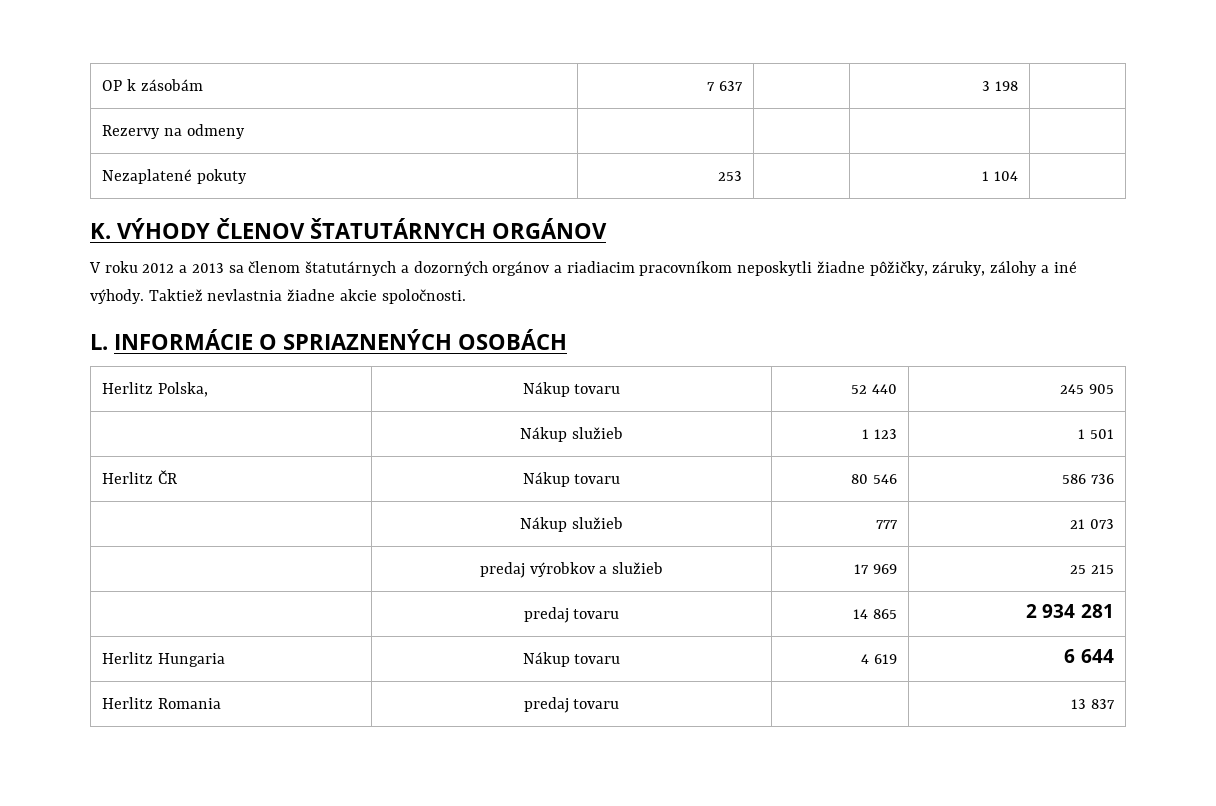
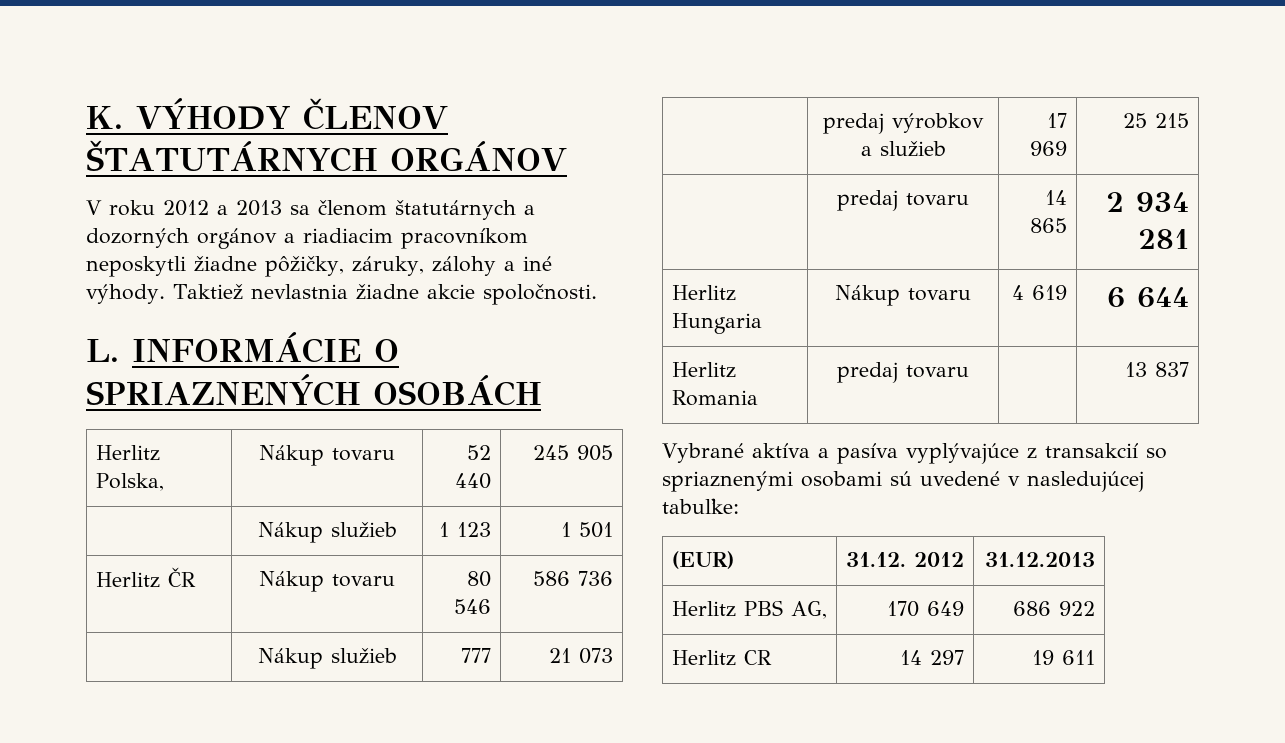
[102,79,203,91] [706,81,743,91] [981,81,1018,91] [102,124,245,139] [102,169,248,184] [717,171,742,181] [981,171,1018,181] OP k zásobám | 7 637 | | 3 198 | // Rezervy na odmeny | | | | // Nezaplatené pokuty | 253 | | 1 104 | // -> (86, 117) none
(1115, 704) none -> [662,443,1167,464] [662,471,1144,492] [662,498,739,514] [671,551,734,569] [846,552,965,567] [985,552,1096,567] [671,600,827,619] [887,601,965,617] [1013,601,1096,616] [671,650,772,666] [900,650,965,665] [1032,650,1096,665] // Vybrané aktíva a pasíva vyplývajúce z transakcií so spriaznenými osobami sú uvedené v nasledujúcej tabuľke: // (EUR) | 31.12. 2012 | 31.12.2013 // Herlitz PBS AG, | 170 649 | 686 922 // Herlitz CR | 14 297 | 19 611

